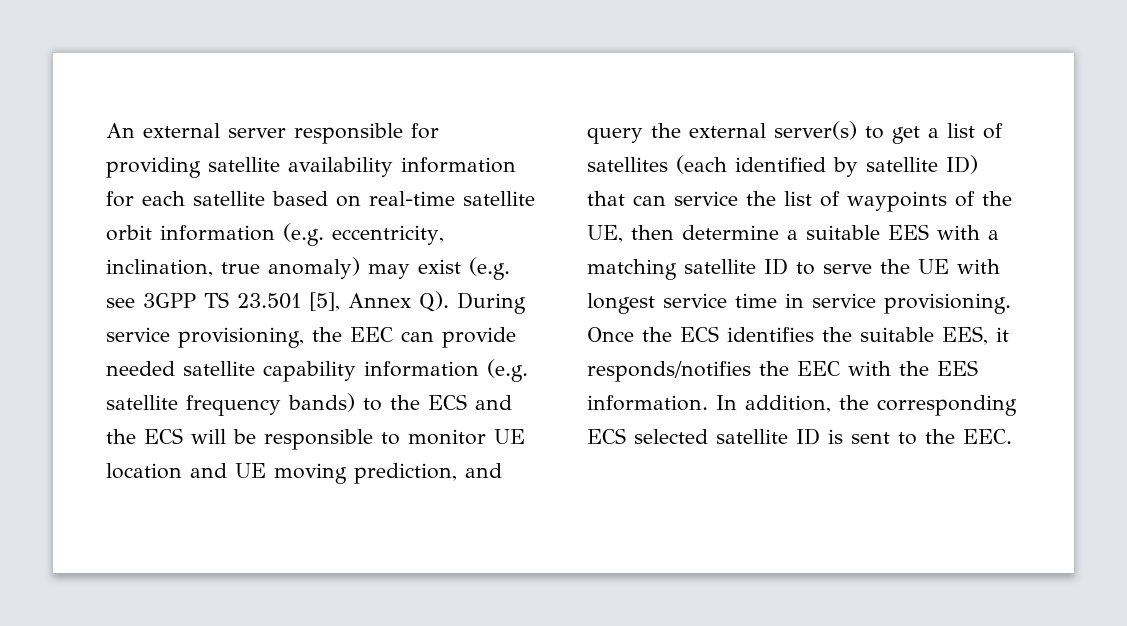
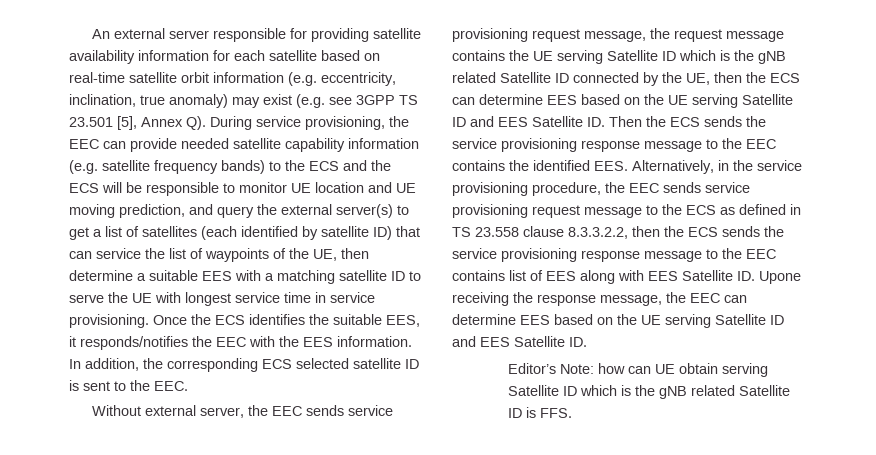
(1012, 436) none -> [92,405,394,418] [452,28,784,42] [452,50,786,64] [452,72,800,86] [452,94,793,108] [452,116,766,127] [452,138,776,152] [452,160,802,174] [452,182,750,196] [452,204,801,218] [452,226,784,239] [452,248,776,262] [452,270,801,284] [452,292,747,306] [452,314,784,328] [452,336,587,347] [507,363,768,377] [507,385,790,399] [507,407,572,418] // Without external server, the EEC sends service provisioning request message, the request message contains the UE serving Satellite ID which is the gNB related Satellite ID connected by the UE, then the ECS can determine EES based on the UE serving Satellite ID and EES Satellite ID. Then the ECS sends the service provisioning response message to the EEC contains the identified EES. Alternatively, in the service provisioning procedure, the EEC sends service provisioning request message to the ECS as defined in TS 23.558 clause 8.3.3.2.2, then the ECS sends the service provisioning response message to the EEC contains list of EES along with EES Satellite ID. Upone receiving the response message, the EEC can determine EES based on the UE serving Satellite ID and EES Satellite ID. // Editor’s Note: how can UE obtain serving Satellite ID which is the gNB related Satellite ID is FFS.

